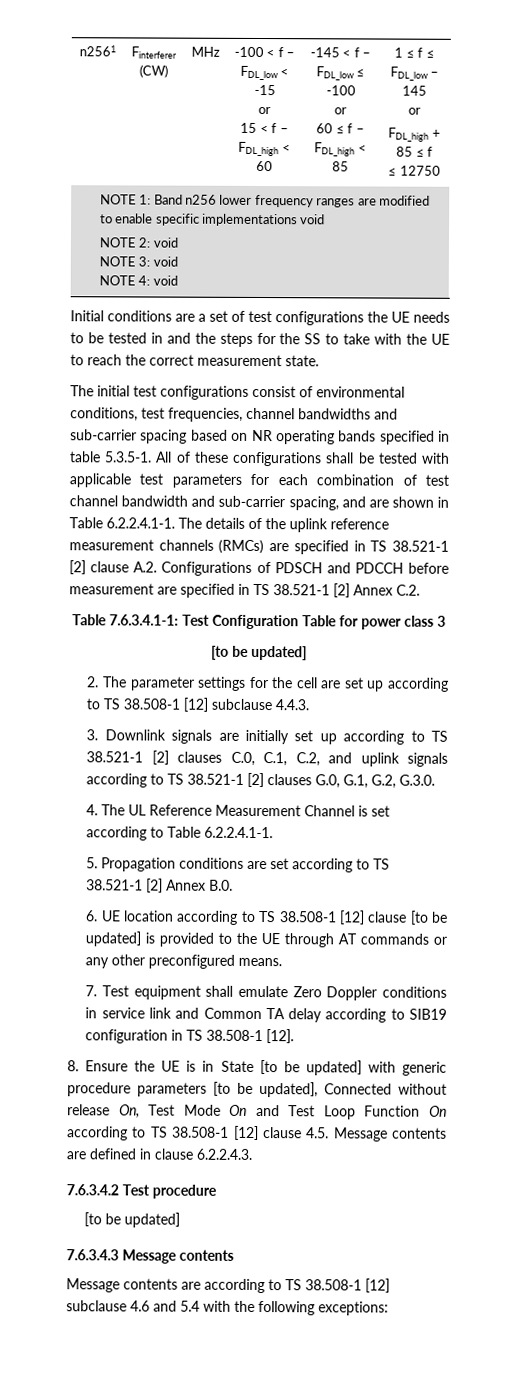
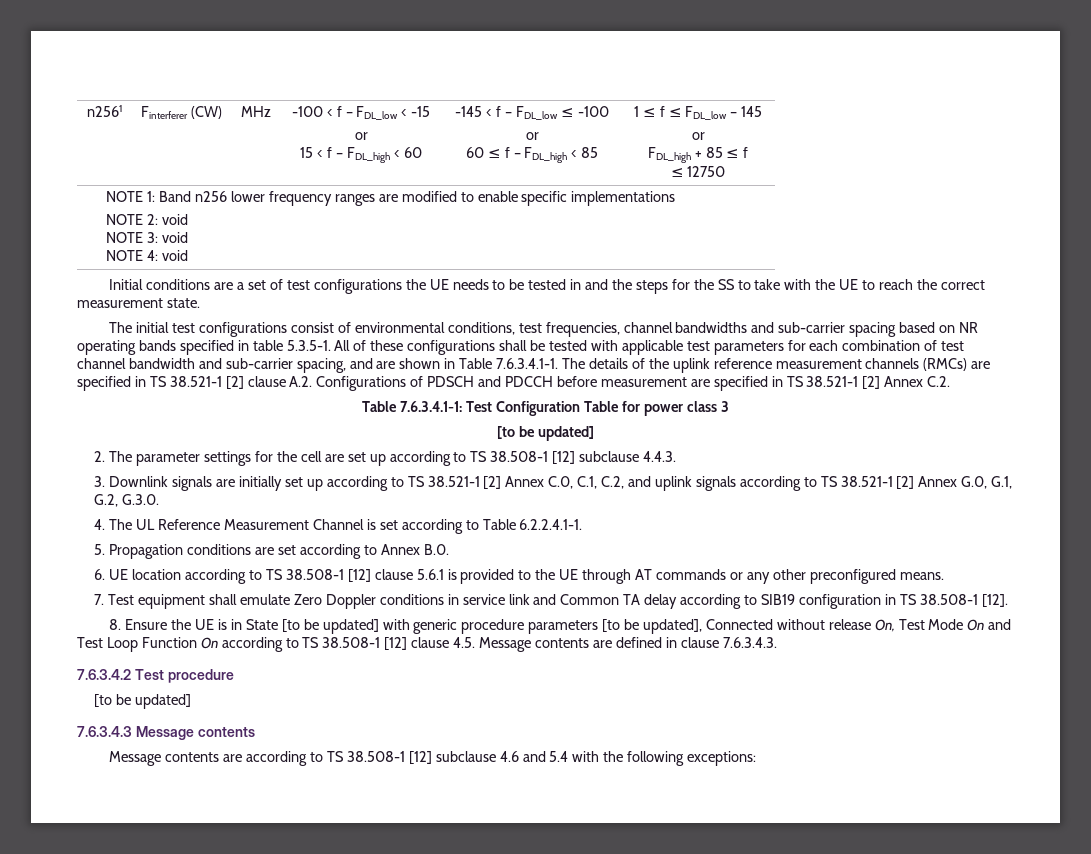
[300,214,326,225] void -> (676, 198) none
[106,517,175,529] 6.2.2.4.1-1. -> [496,358,559,369] 7.6.3.4.1-1.
[177,751,223,763] clauses -> [505,476,545,487] Annex
[267,774,313,786] clauses -> [918,476,958,487] Annex
[373,858,391,870] [86,878,164,893] TS 38.521-1 [2] -> (377, 550) none
[409,910,448,925] [85,931,142,947] [to be updated] -> [416,569,444,580] 5.6.1
[196,1148,253,1160] 6.2.2.4.3. -> [722,637,777,648] 7.6.3.4.3.

